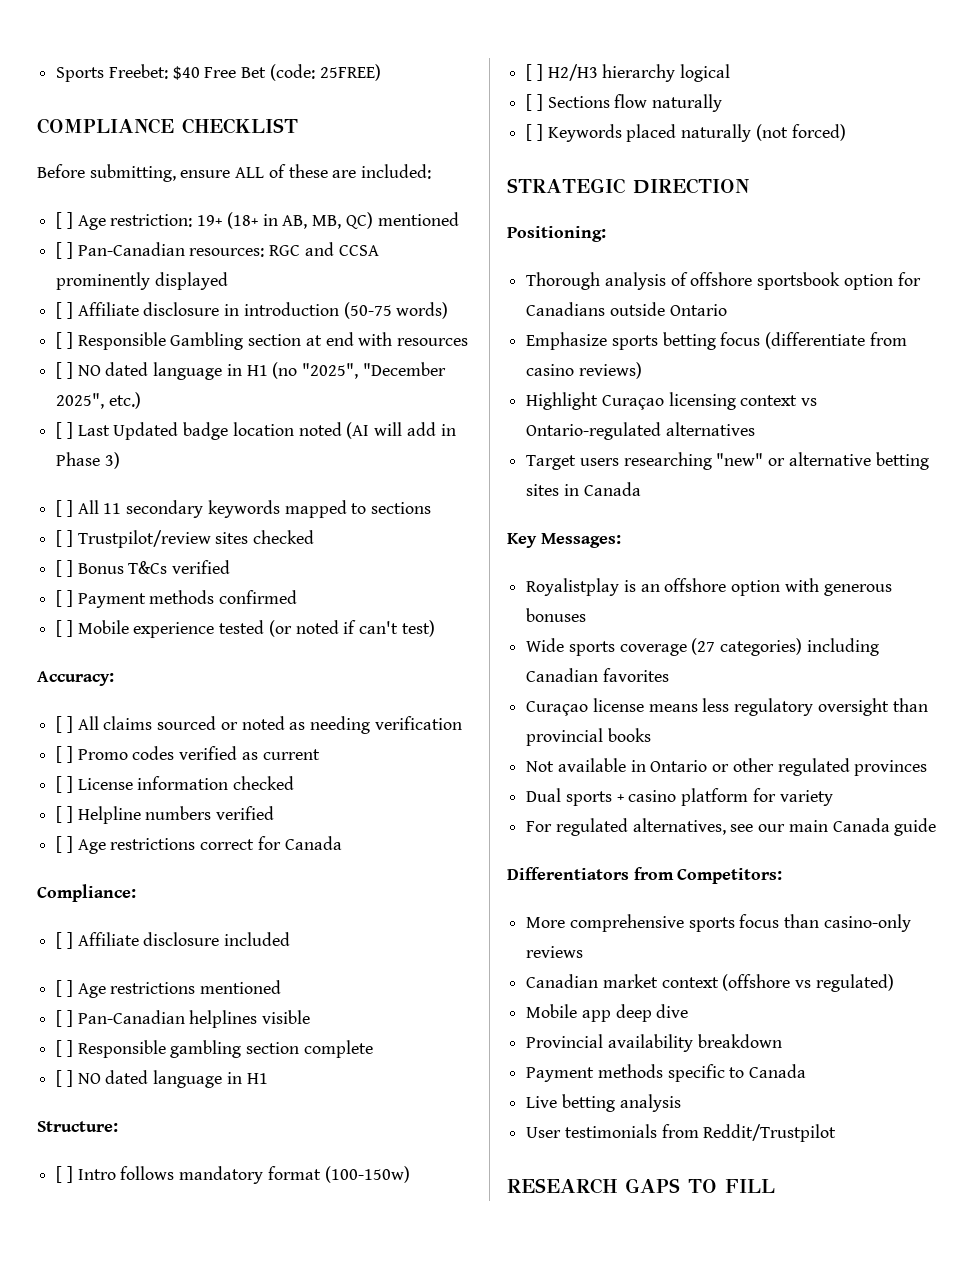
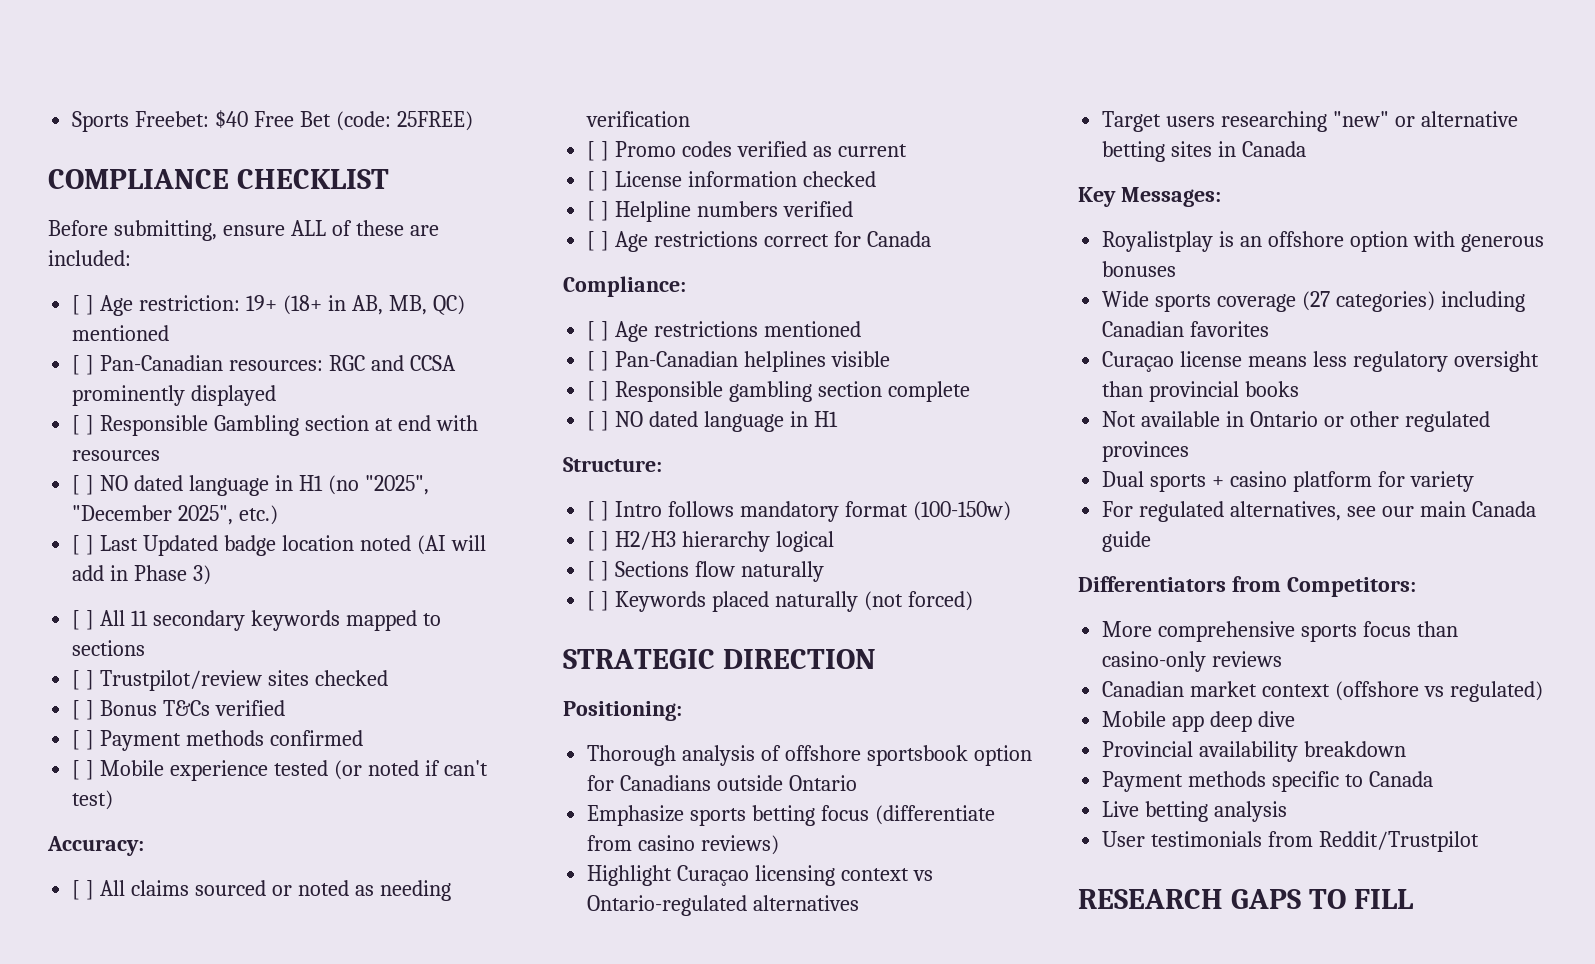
[56,302,449,319] // [ ] Affiliate disclosure in introduction (50-75 words) -> (277, 395) none
[56,932,291,949] // [ ] Affiliate disclosure included -> (686, 286) none

